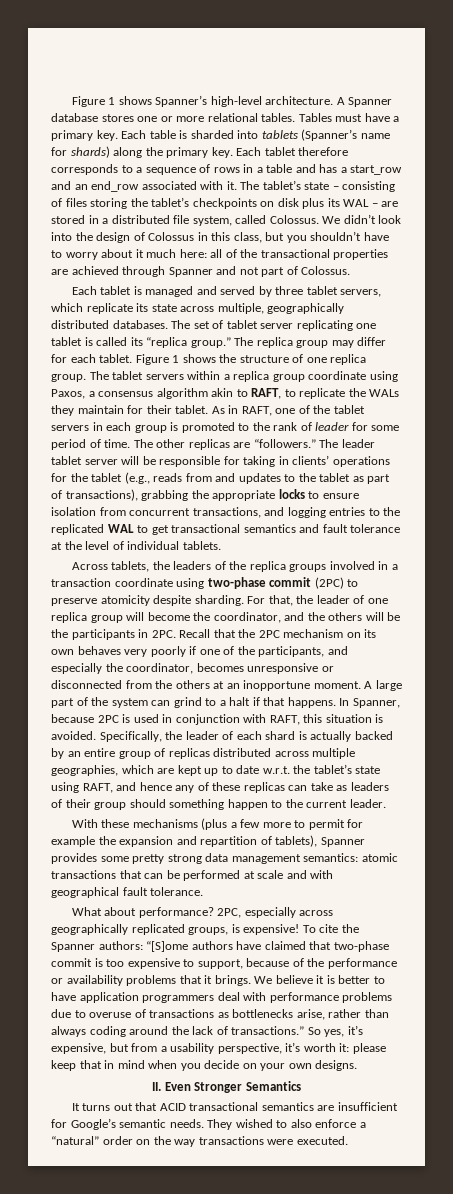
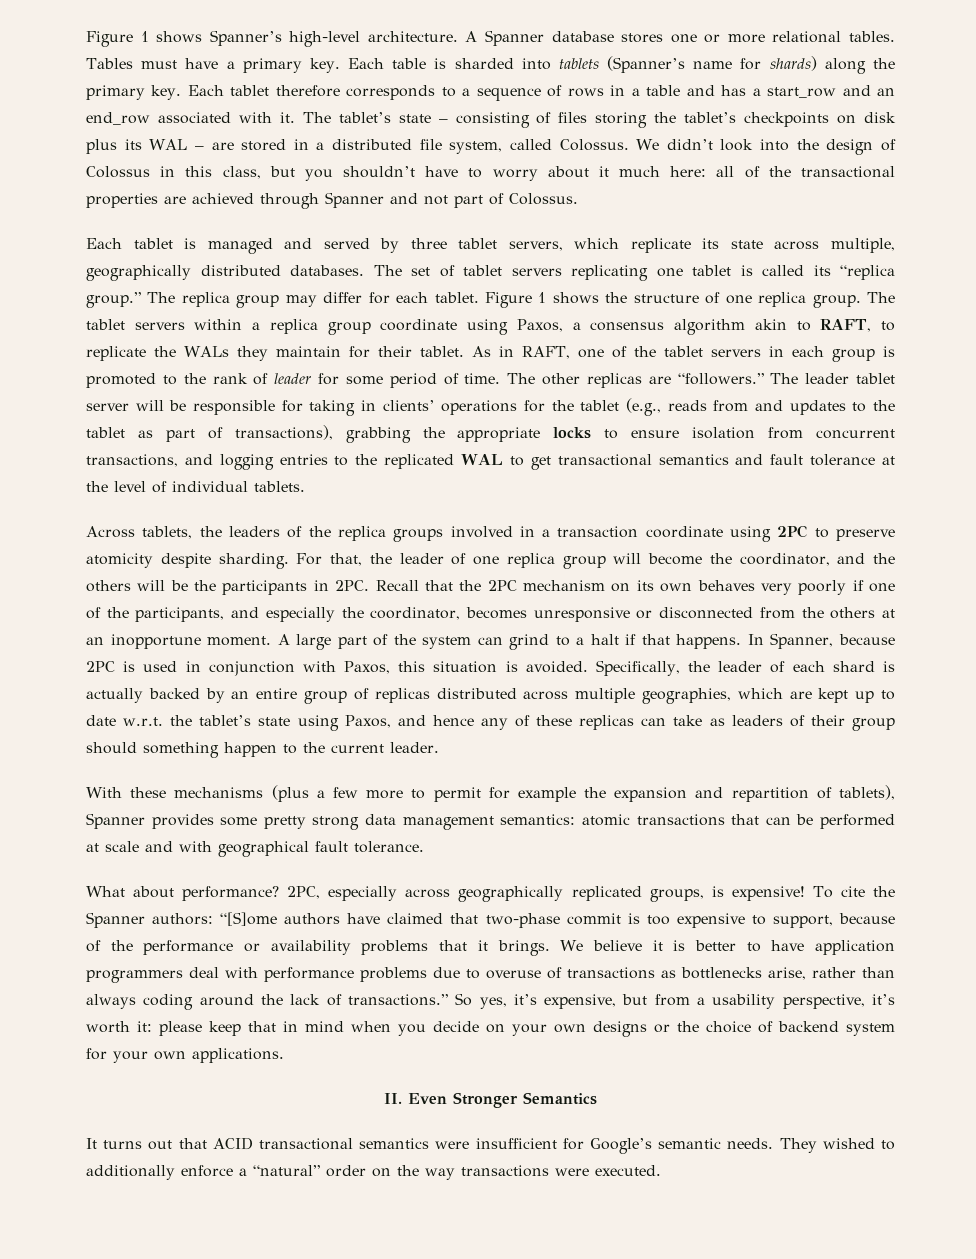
[260,323,294,329] server -> [511,268,562,276] servers
[207,577,344,589] two-phase commit (2PC) -> [777,525,808,538] 2PC
[269,715,300,725] RAFT, -> [344,661,391,674] Paxos,
[82,783,113,793] RAFT, -> [344,715,391,728] Paxos,
[315,1060,358,1071] designs. -> [593,1021,895,1037] [86,1048,284,1063] designs or the choice of backend system for your own applications.
[317,1105,335,1111] are -> [435,1141,470,1149] were
[290,1119,312,1128] also -> [86,1165,175,1180] additionally

